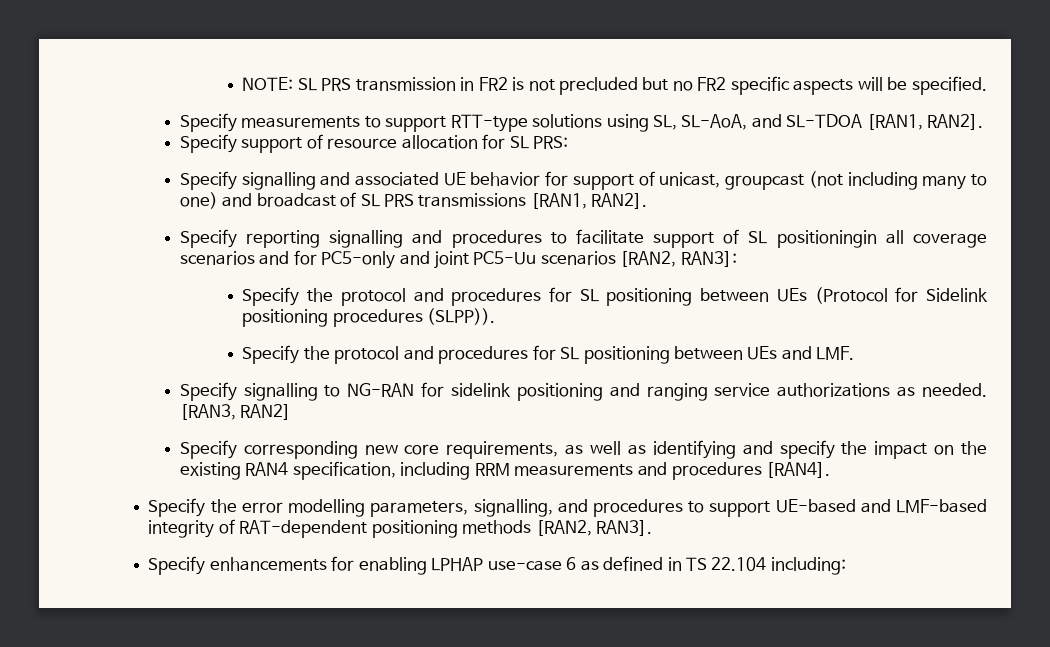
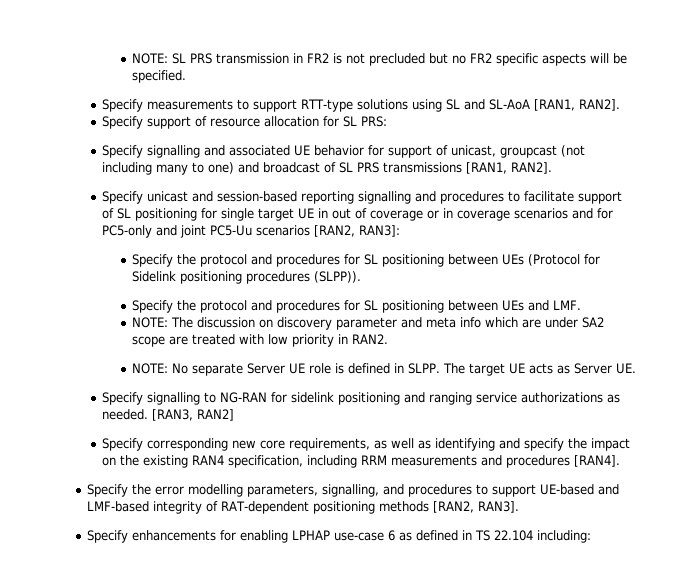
[652,114,863,130] SL, SL-AoA, and SL-TDOA -> [445,99,530,110] SL and SL-AoA
(237, 238) none -> [146,191,297,202] unicast and session-based
[776,230,904,248] positioningin all -> [134,208,453,221] positioning for single target UE in out of coverage or in
(855, 353) none -> [131,317,604,330] [131,334,388,347] [131,363,636,376] // NOTE: The discussion on discovery parameter and meta info which are under SA2 scope are treated with low priority in RAN2. // NOTE: No separate Server UE role is defined in SLPP. The target UE acts as Server UE.

